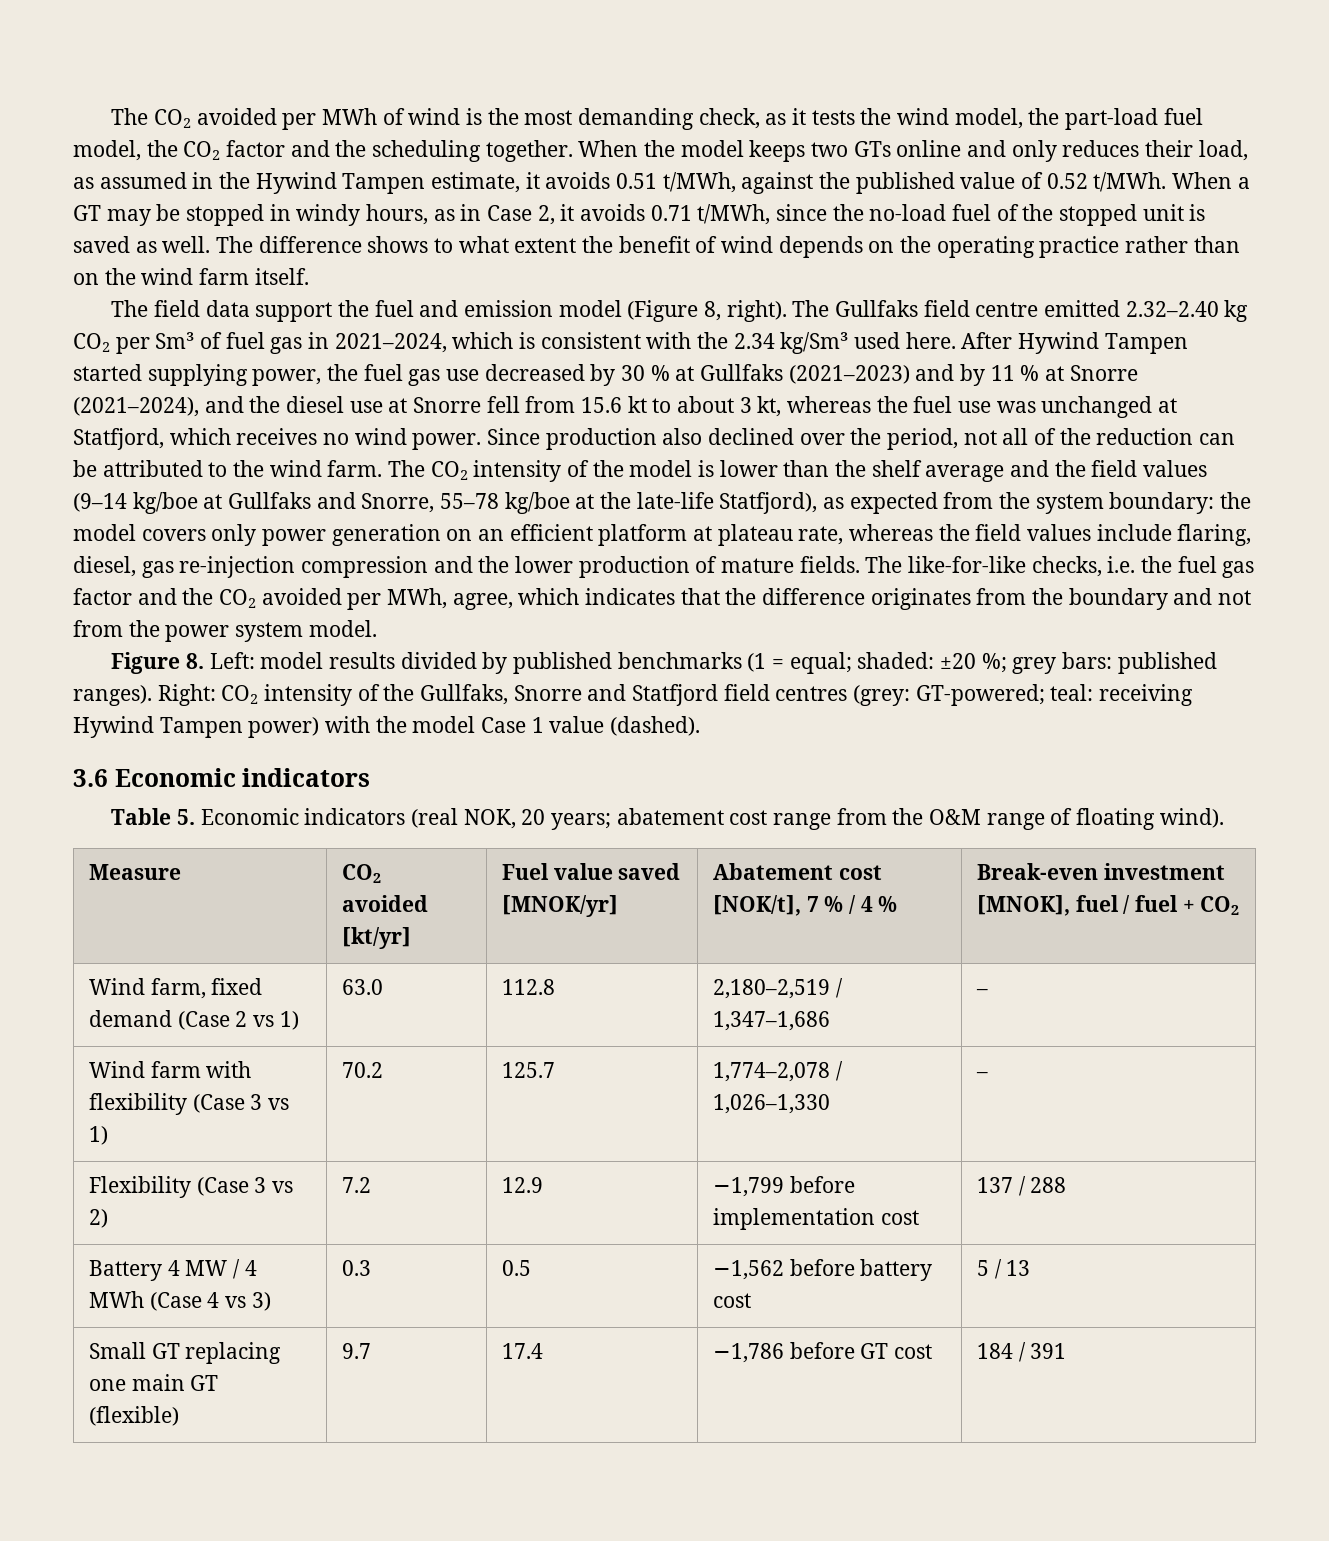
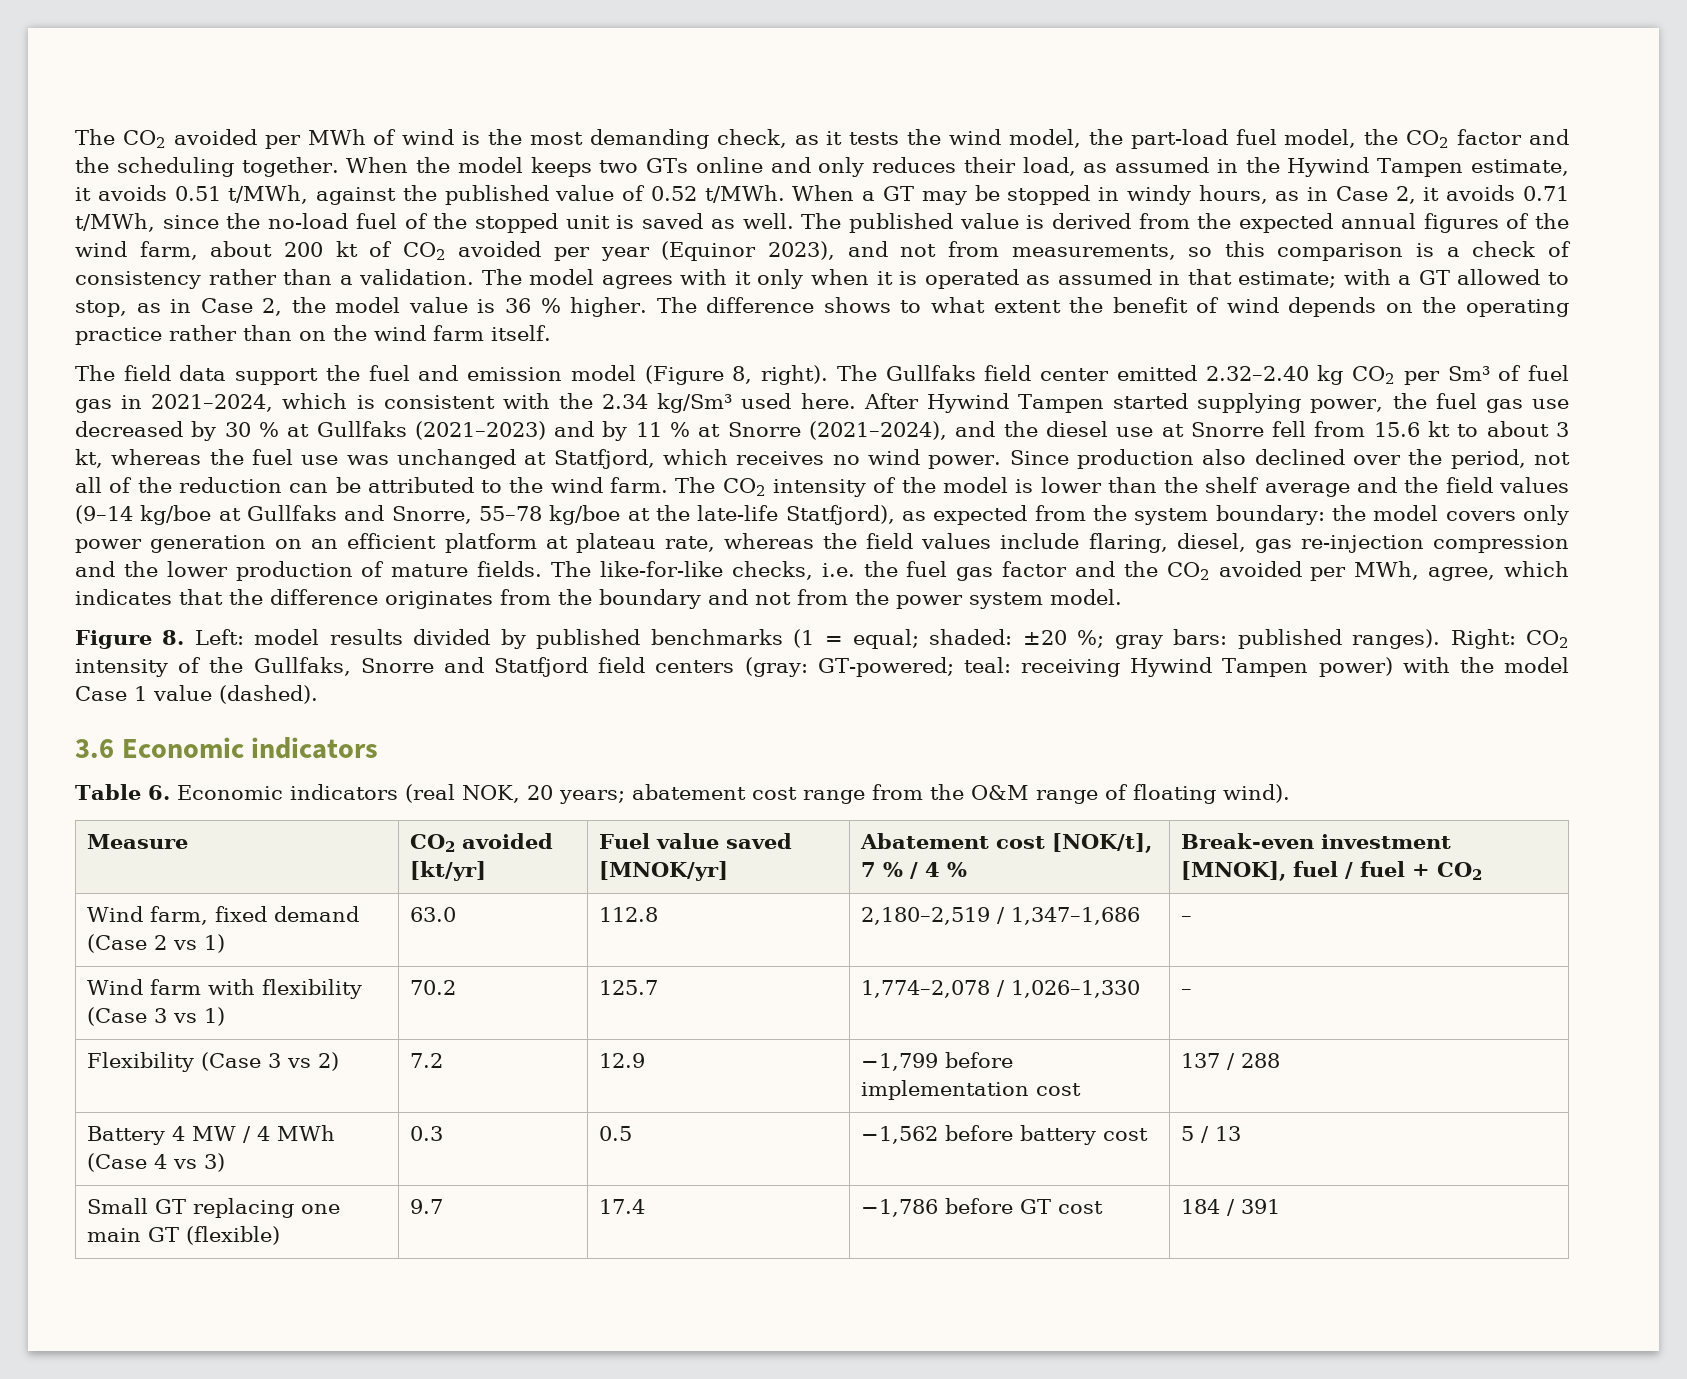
(254, 244) none -> [848,213,1569,233] [75,241,1572,261] [75,269,1570,289] [75,297,697,317] published value is derived from the expected annual figures of the wind farm, about 200 kt of CO2 avoided per year (Equinor 2023), and not from measurements, so this comparison is a check of consistency rather than a validation. The model agrees with it only when it is operated as assumed in that estimate; with a GT allowed to stop, as in Case 2, the model value is 36 % higher. The
[975,302,1039,317] centre -> [1040,368,1110,381] center
[1012,657,1057,674] grey -> [1114,635,1163,649] gray
[775,685,911,706] centres (grey: -> [655,657,808,677] centers (gray:
[177,809,196,825] 5. -> [147,785,170,800] 6.

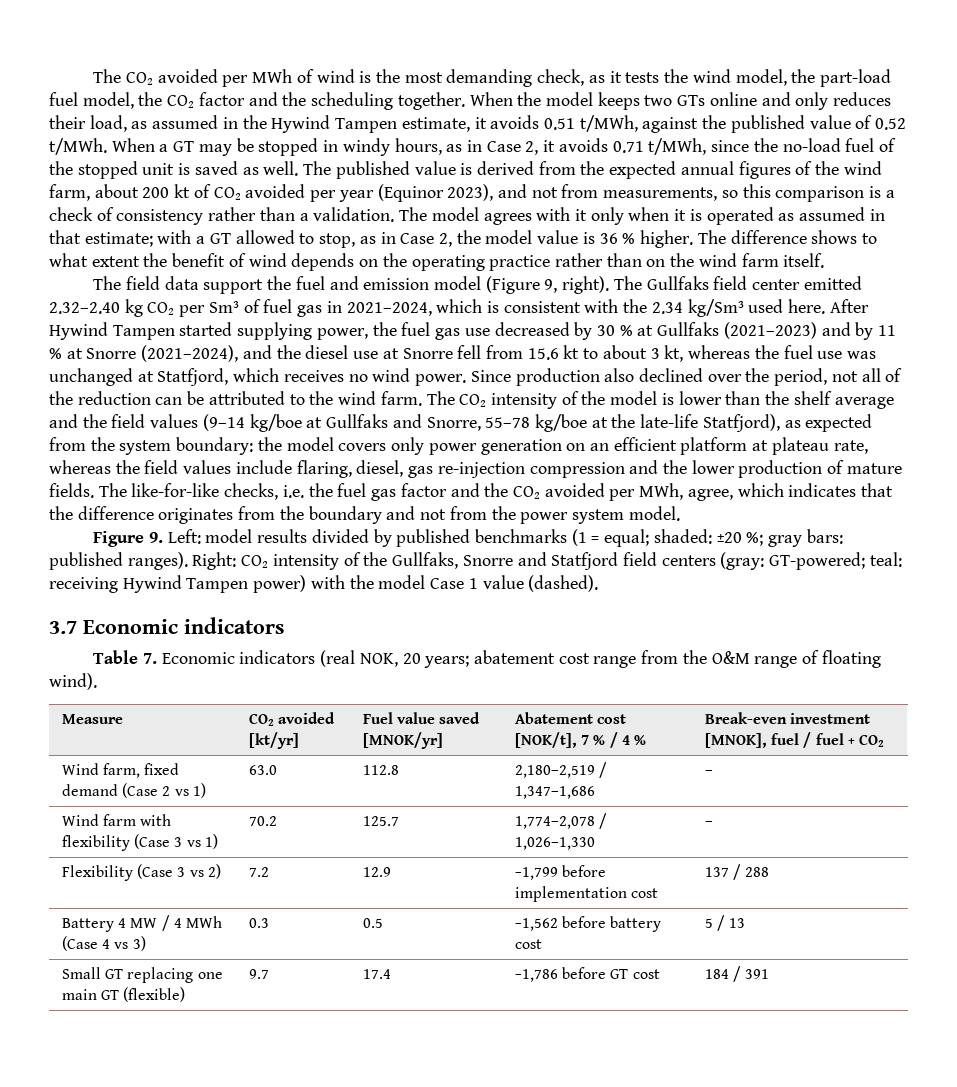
[732,366,753,384] 8, -> [544,279,558,293] 9,
[162,630,185,645] 8. -> [148,532,163,543] 9.
[75,739,114,758] 3.6 -> [49,621,77,634] 3.7
[147,785,170,800] 6. -> [142,653,157,664] 7.

